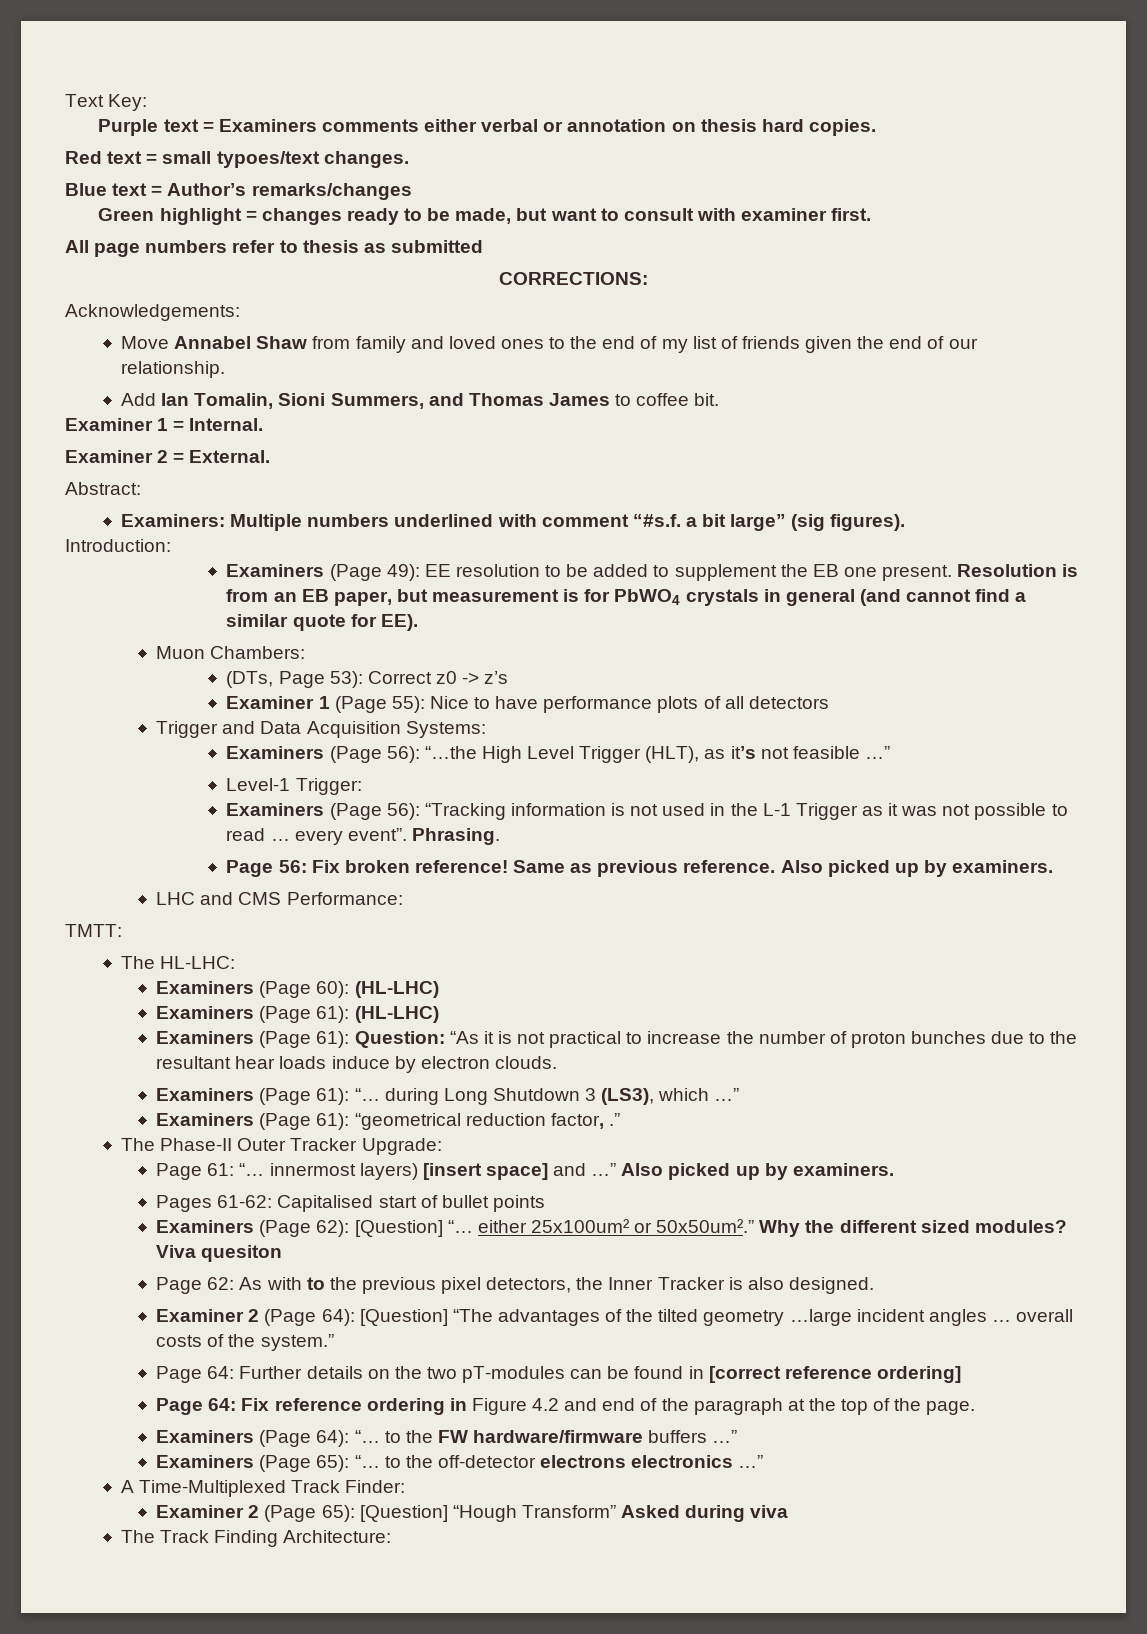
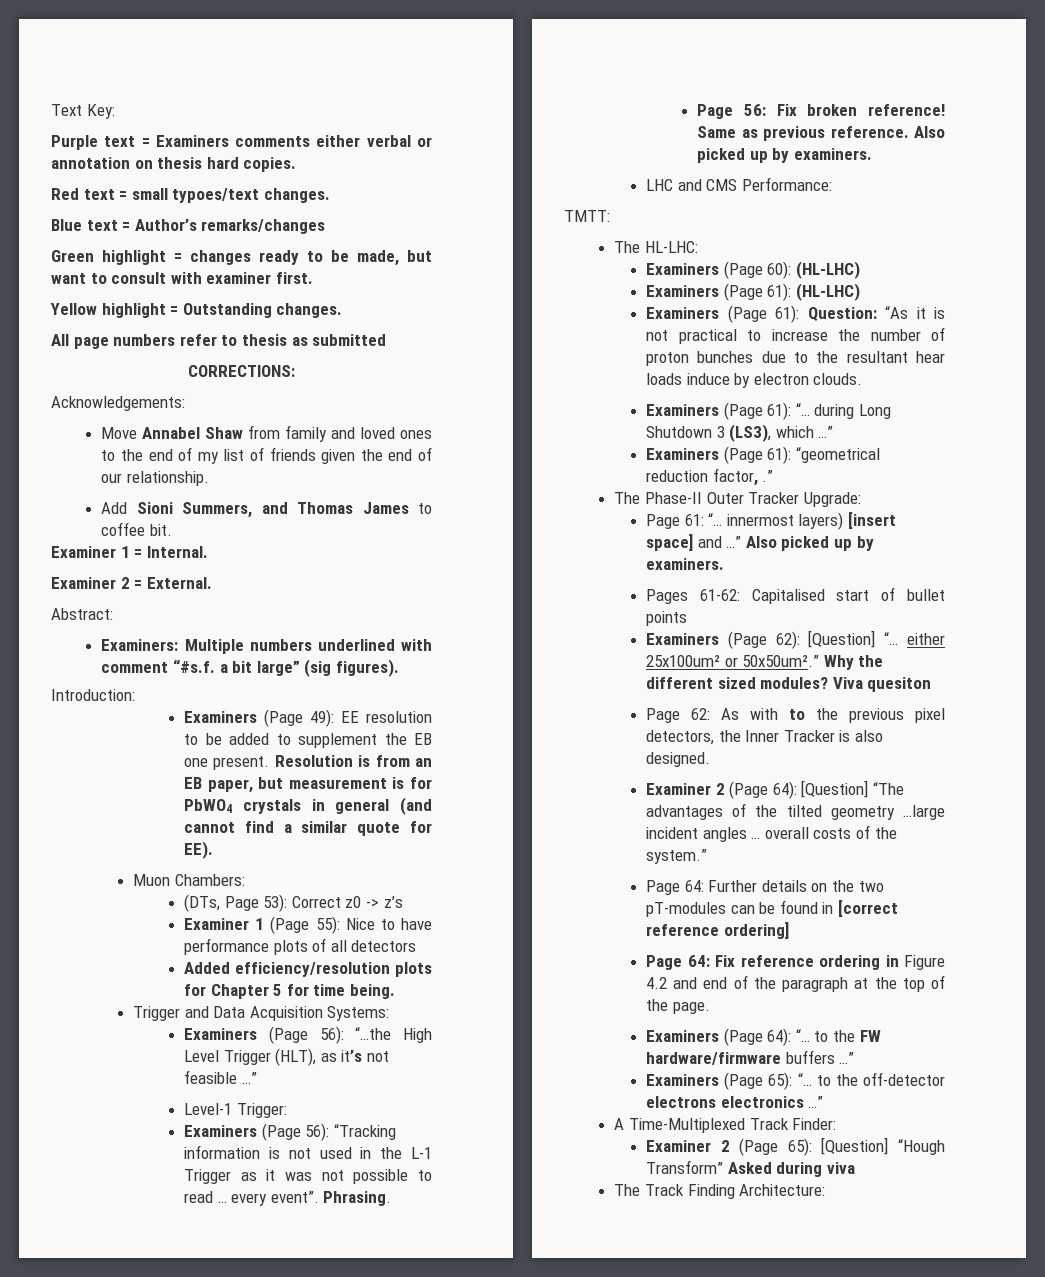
(872, 214) none -> [50,303,343,318] // Yellow highlight = Outstanding changes.
[161,393,274,409] Ian Tomalin, -> (128, 508) none
(829, 702) none -> [184,962,432,977] [184,984,395,999] // Added efficiency/resolution plots for Chapter 5 for time being.

